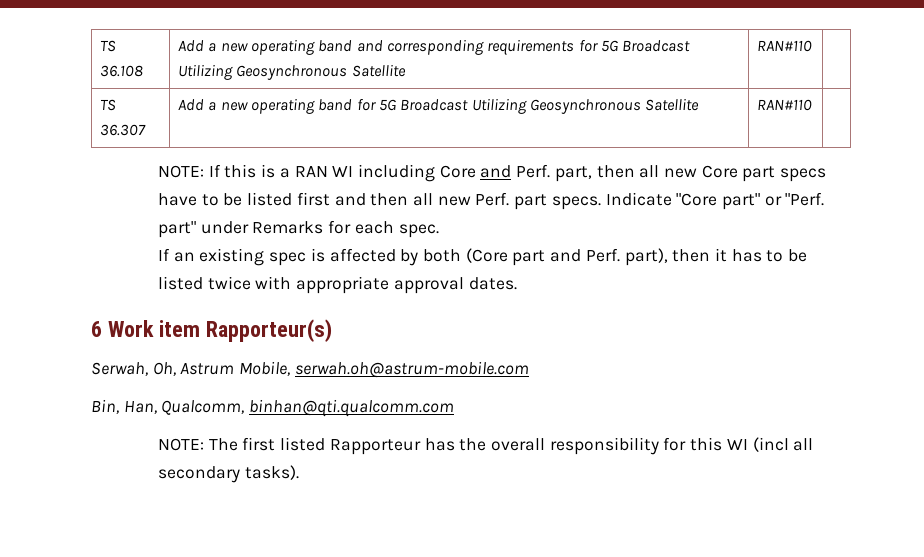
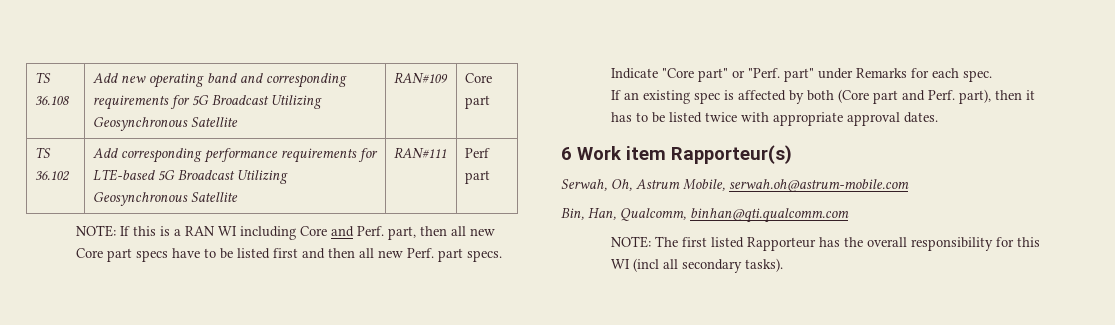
[208,43,217,52] a -> (118, 78) none
[757,40,813,52] [100,99,117,111] [100,124,147,136] [178,98,700,114] [757,99,813,111] RAN#110 | // TS 36.307 | Add a new operating band for 5G Broadcast Utilizing Geosynchronous Satellite | RAN#110 | -> [393,72,448,83] [464,73,492,83] [464,95,490,109] [34,147,51,158] [34,170,70,181] [92,148,378,163] [92,169,288,184] [92,192,238,206] [393,147,447,158] [464,148,490,158] [464,170,490,184] RAN#109 | Core part // TS 36.102 | Add corresponding performance requirements for LTE-based 5G Broadcast Utilizing Geosynchronous Satellite | RAN#111 | Perf part

